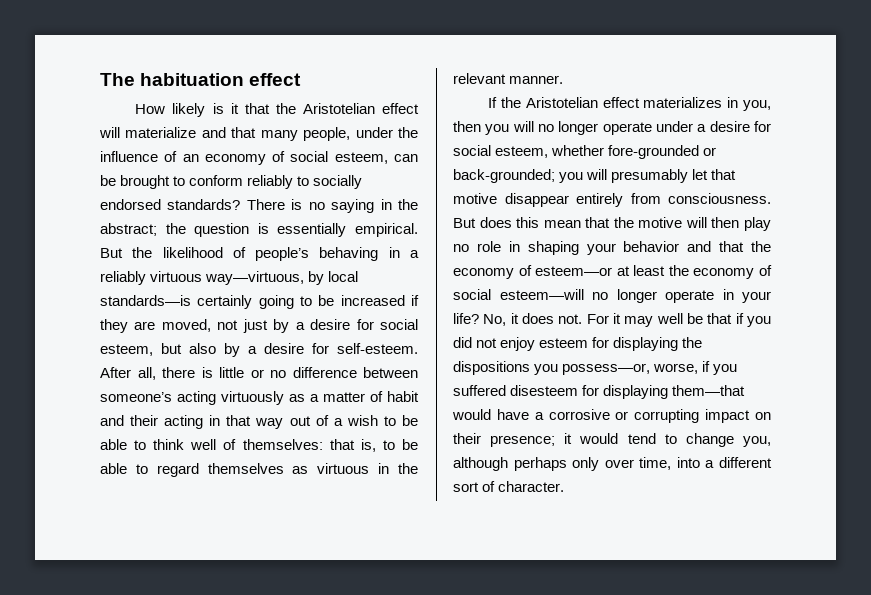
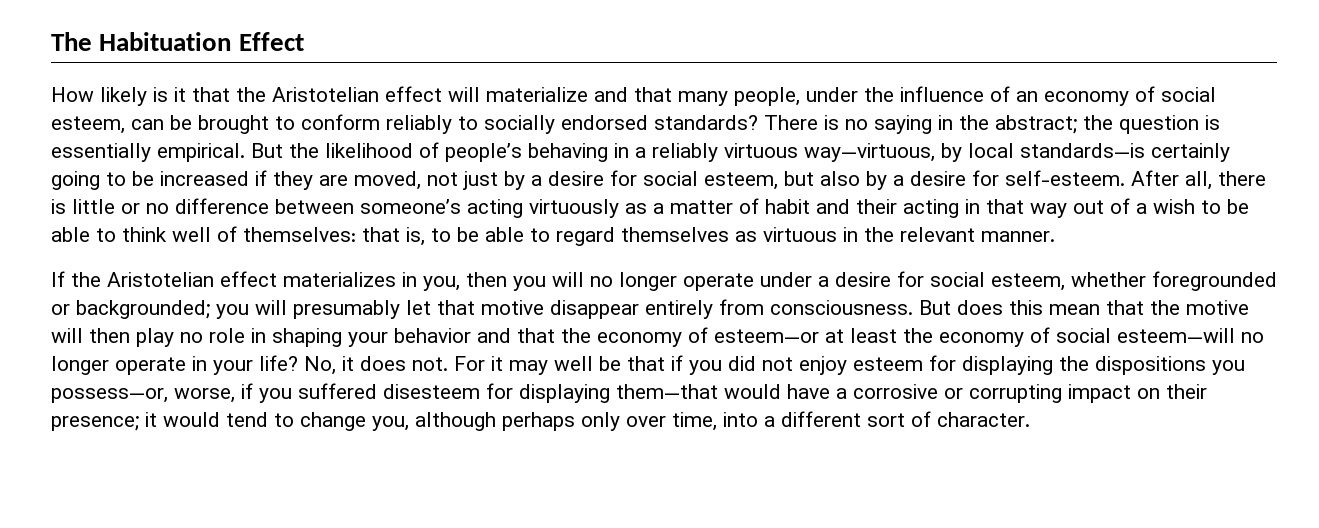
[140,73,302,86] habituation effect -> [99,32,304,51] Habituation Effect
[608,145,717,159] [453,169,555,183] fore-grounded or back-grounded; -> [1152,271,1277,291] [51,300,210,319] foregrounded or backgrounded;

